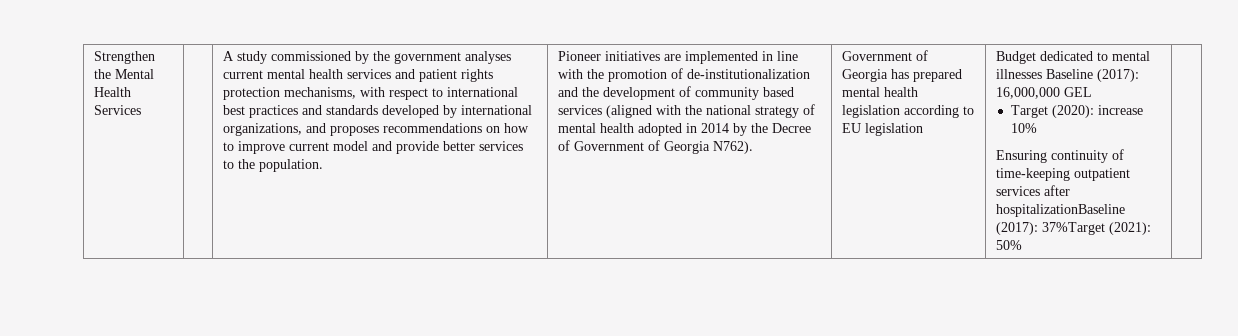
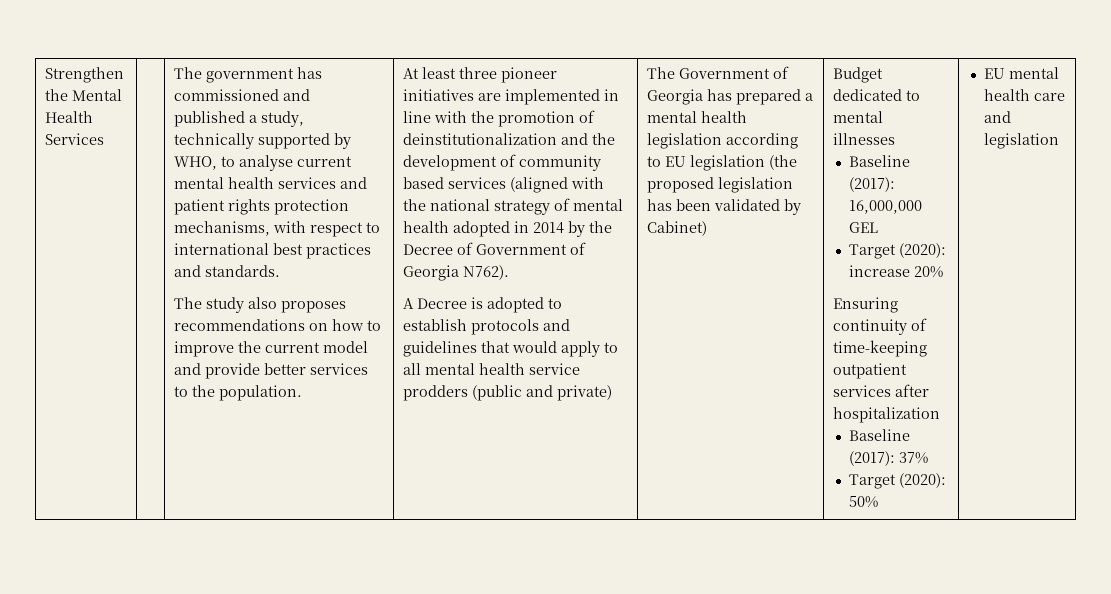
[222,51,511,64] A study commissioned by the government analyses -> [174,67,323,83] [174,89,311,101] [174,111,305,127] [174,133,352,149] [174,155,294,171] The government has commissioned and published a study, technically supported by WHO, to analyse
[325,105,532,118] [222,123,326,136] standards developed by international organizations, and -> [205,265,281,277] [174,297,278,313] standards. // The study also
(285, 147) none -> [238,341,262,353] the
[557,51,601,61] Pioneer -> [403,67,558,83] At least three pioneer
[686,69,810,79] de-institutionalization -> [403,133,558,145] deinstitutionalization
(753, 147) | -> [403,297,563,313] [403,319,571,335] [403,341,619,357] [403,363,581,375] [403,385,613,401] [647,67,676,79] // A Decree is adopted to establish protocols and guidelines that would apply to all mental health service prodders (public and private) | The
(962, 75) none -> [805,93,814,101] a
(923, 129) none -> [769,155,798,170] [647,177,794,193] [647,199,802,215] [647,221,708,236] (the proposed legislation has been validated by Cabinet)
(1042, 74) none -> (896, 139) //
[1011,123,1038,133] 10% -> [913,266,943,278] 20%
[995,204,1125,217] [995,222,1151,235] [995,240,1022,250] hospitalizationBaseline (2017): 37%Target (2021): 50% | -> [833,407,941,423] [848,429,910,441] [848,451,928,466] [848,473,946,489] [848,496,878,508] [983,67,1059,79] [983,89,1065,101] [983,111,1011,123] [983,133,1059,149] hospitalization // Baseline (2017): 37% // Target (2020): 50% | EU mental health care and legislation

